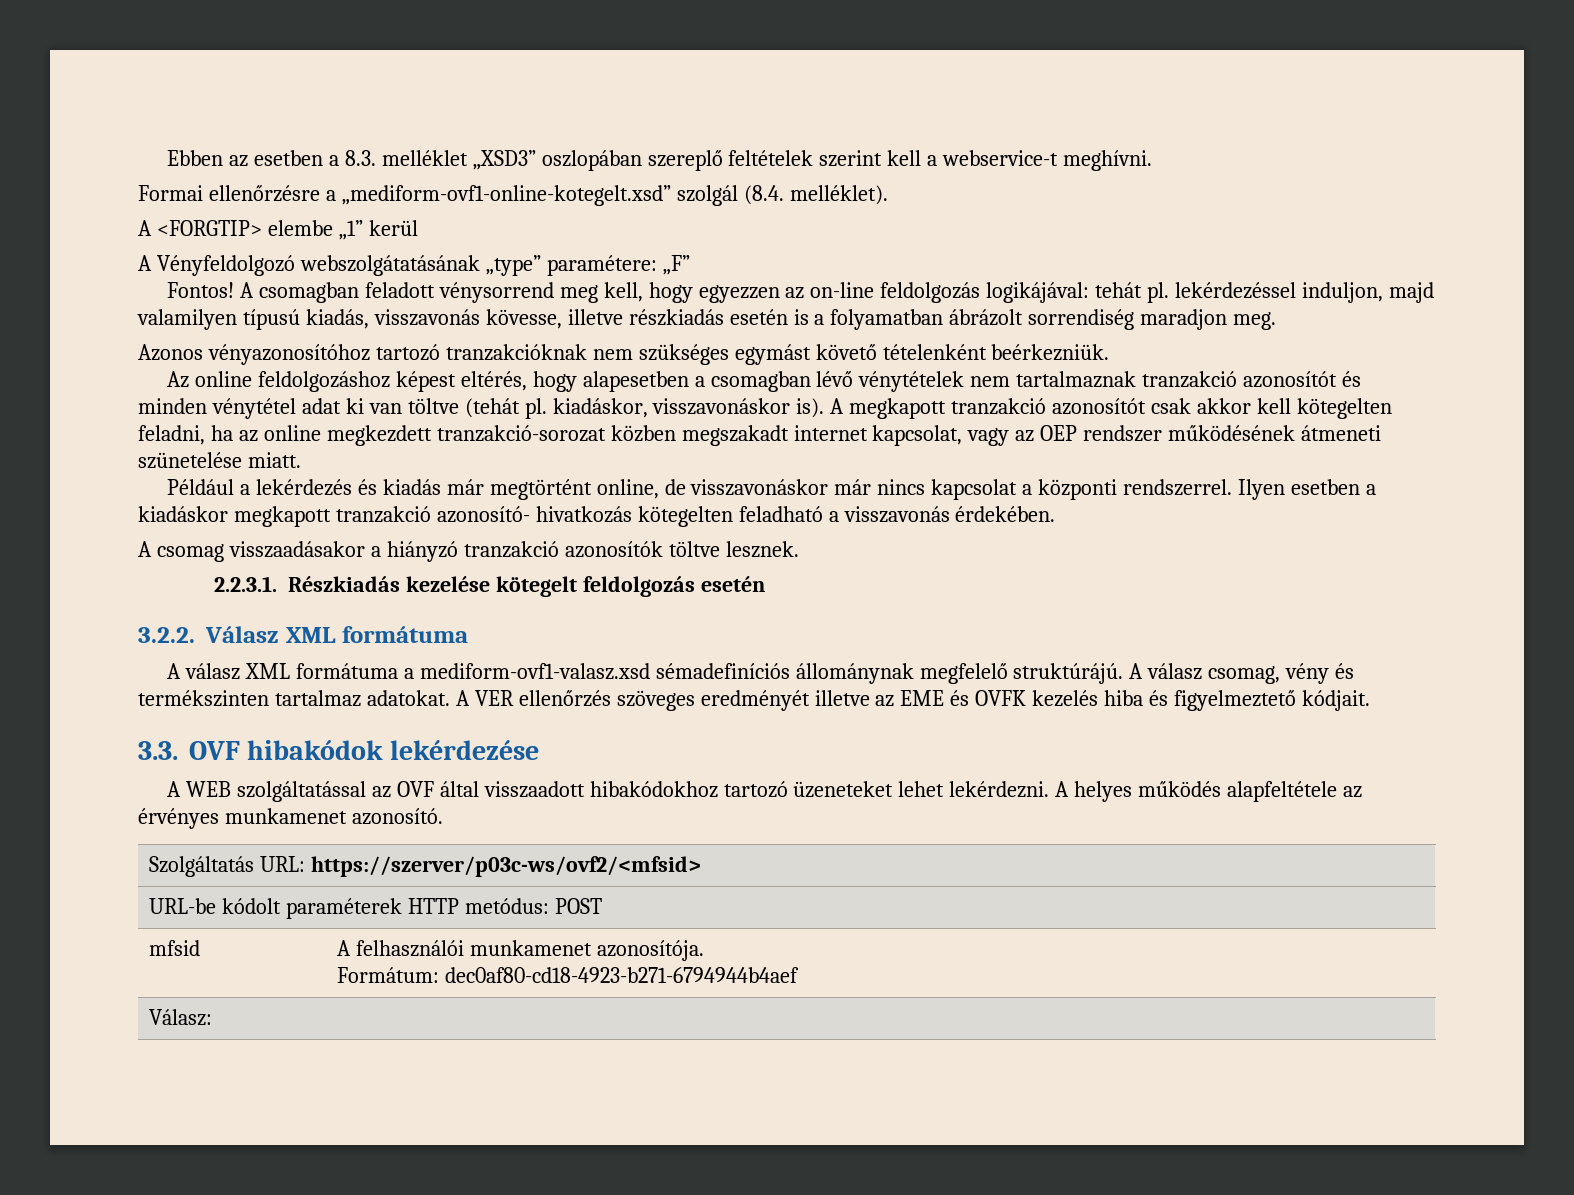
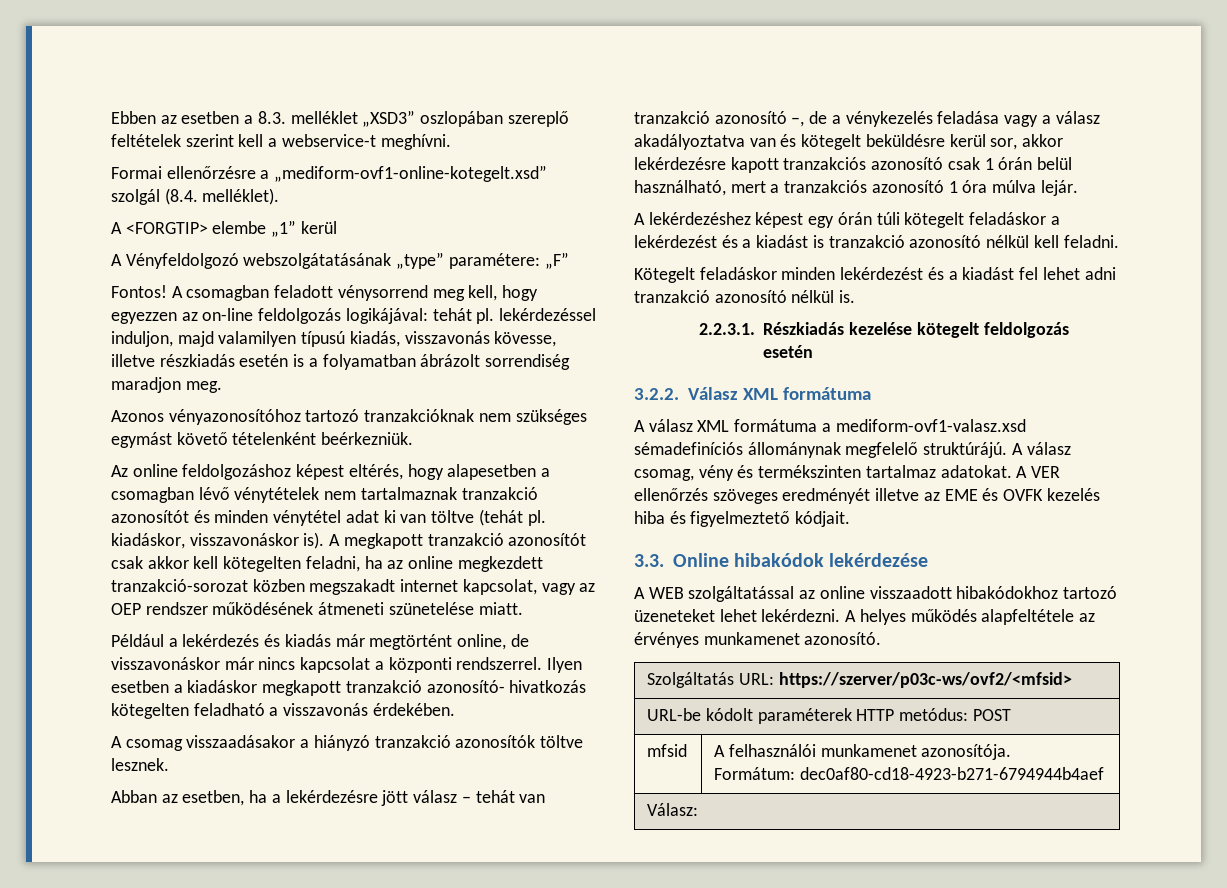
(799, 549) none -> [111,790,546,806] [634,111,1100,127] [634,134,1064,150] [634,157,1073,173] [634,180,1078,196] [634,212,1060,228] [634,235,1119,248] [634,267,1116,283] [634,290,856,303] // Abban az esetben, ha a lekérdezésre jött válasz – tehát van tranzakció azonosító –, de a vénykezelés feladása vagy a válasz akadályoztatva van és kötegelt beküldésre kerül sor, akkor lekérdezésre kapott tranzakciós azonosító csak 1 órán belül használható, mert a tranzakciós azonosító 1 óra múlva lejár. // A lekérdezéshez képest egy órán túli kötegelt feladáskor a lekérdezést és a kiadást is tranzakció azonosító nélkül kell feladni. // Kötegelt feladáskor minden lekérdezést és a kiadást fel lehet adni tranzakció azonosító nélkül is.
[189,741,240,760] OVF -> [672,553,729,567] Online
[396,781,479,797] OVF által -> [819,586,865,599] online

